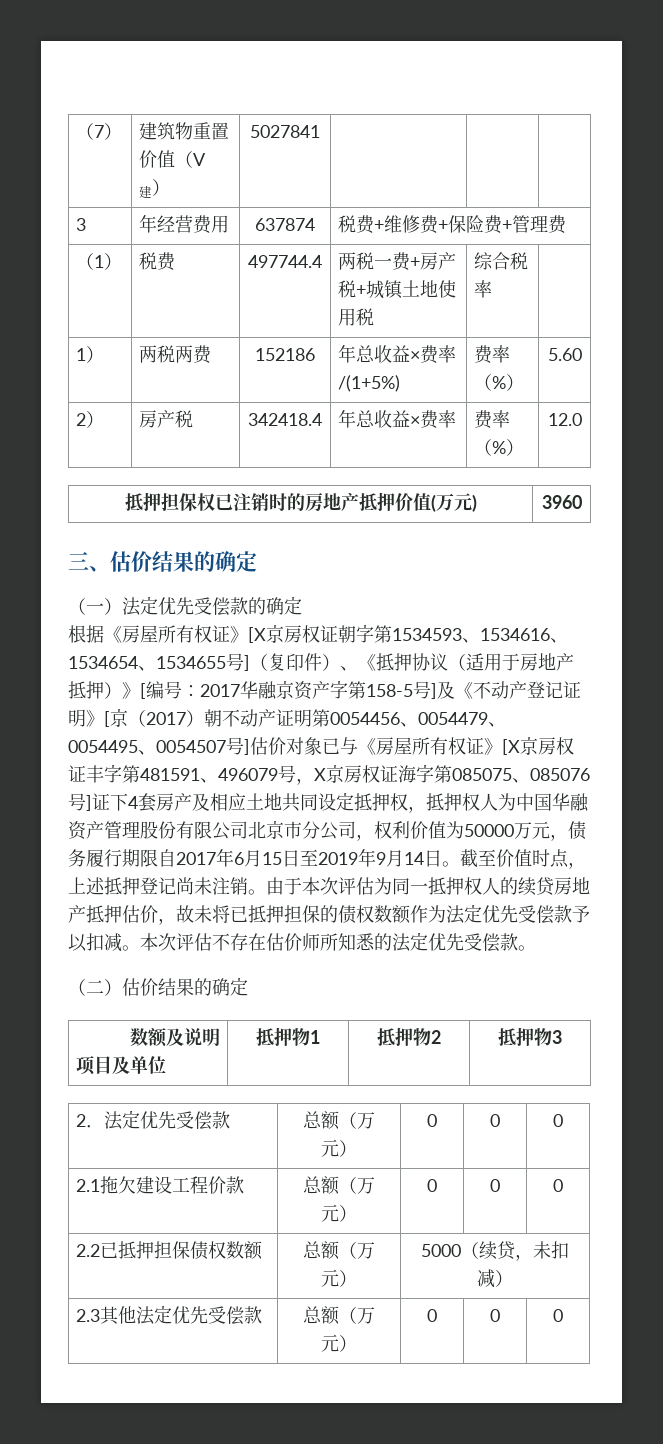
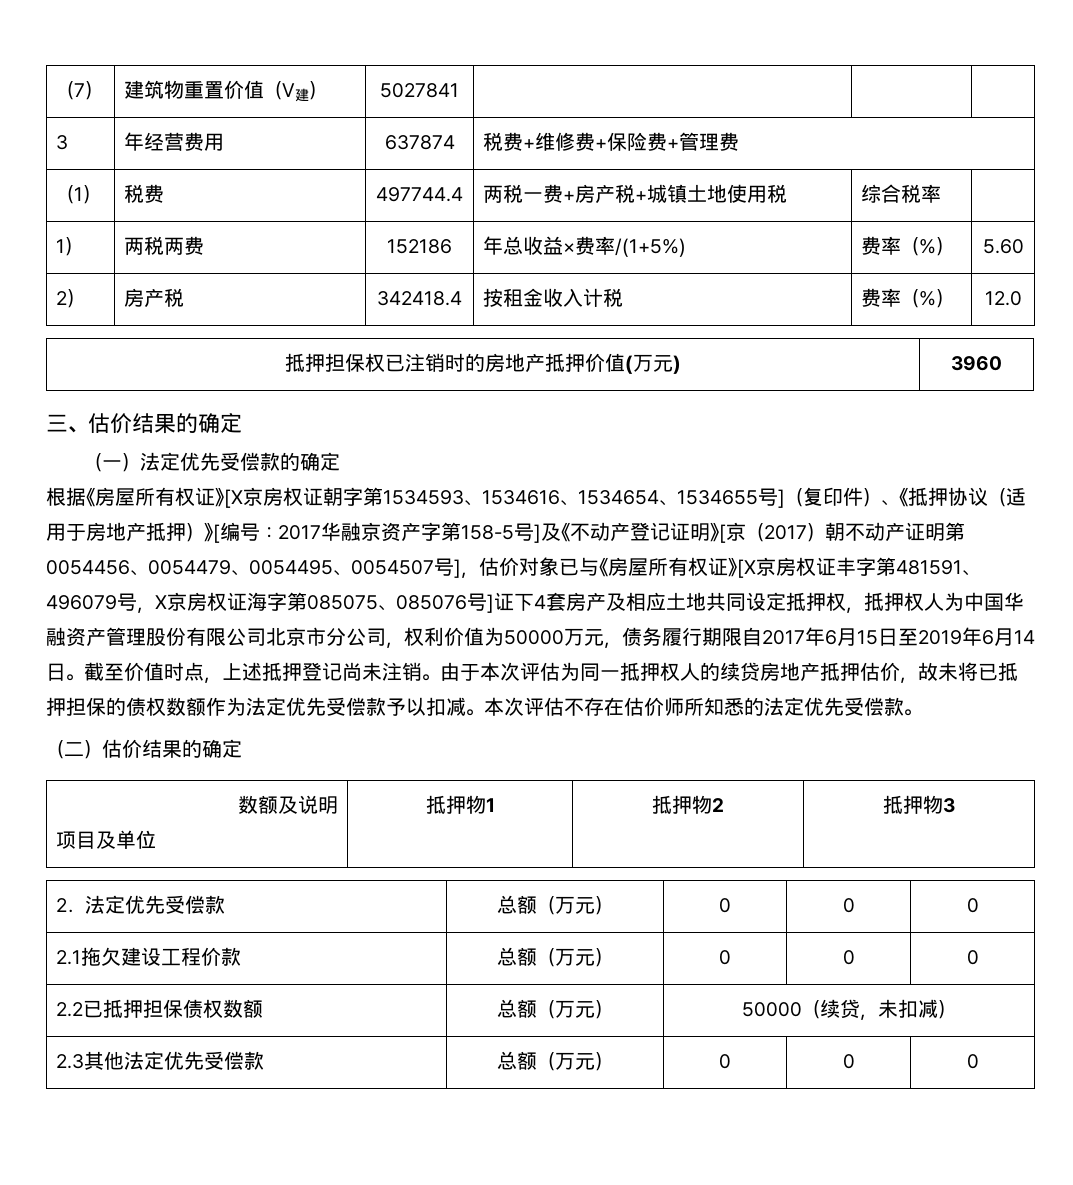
[338,409,457,429] 年总收益×费率 -> [483,288,624,307] 按租金收入计税
(250, 747) none -> [461,572,479,578] ，
[376,852,386,865] 9 -> [982,630,994,645] 6
[421,1244,461,1257] 5000 -> [742,1002,802,1017] 50000

